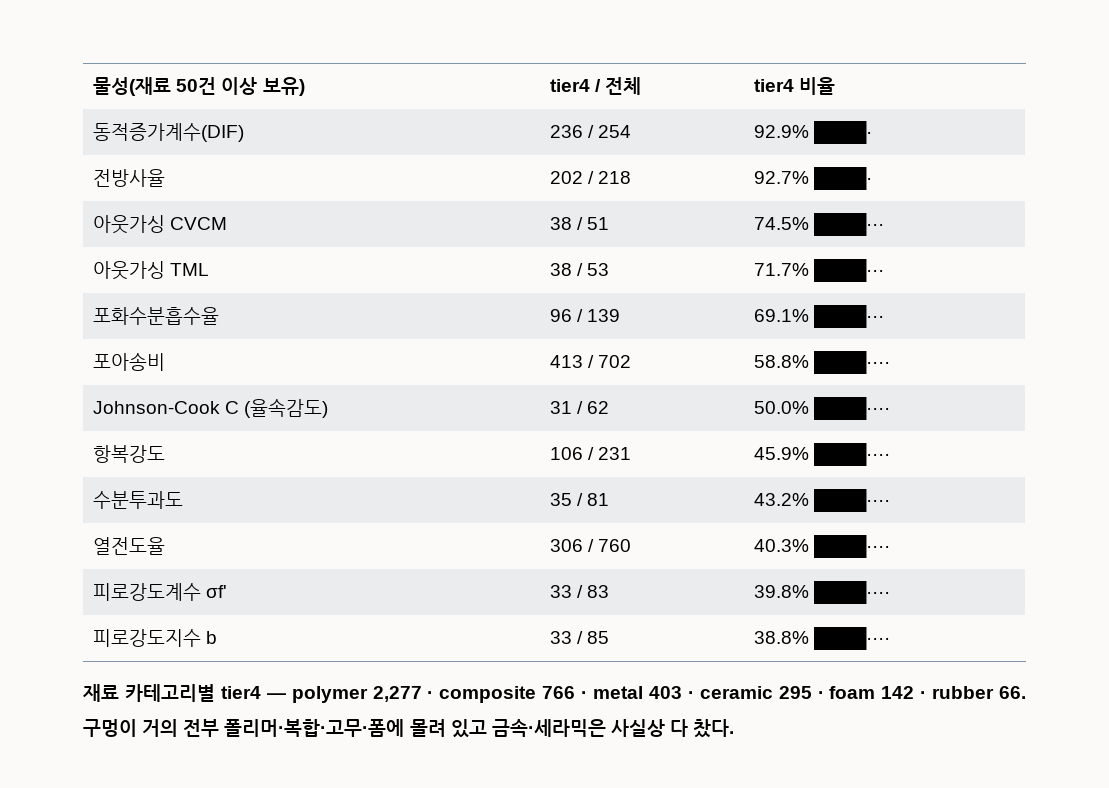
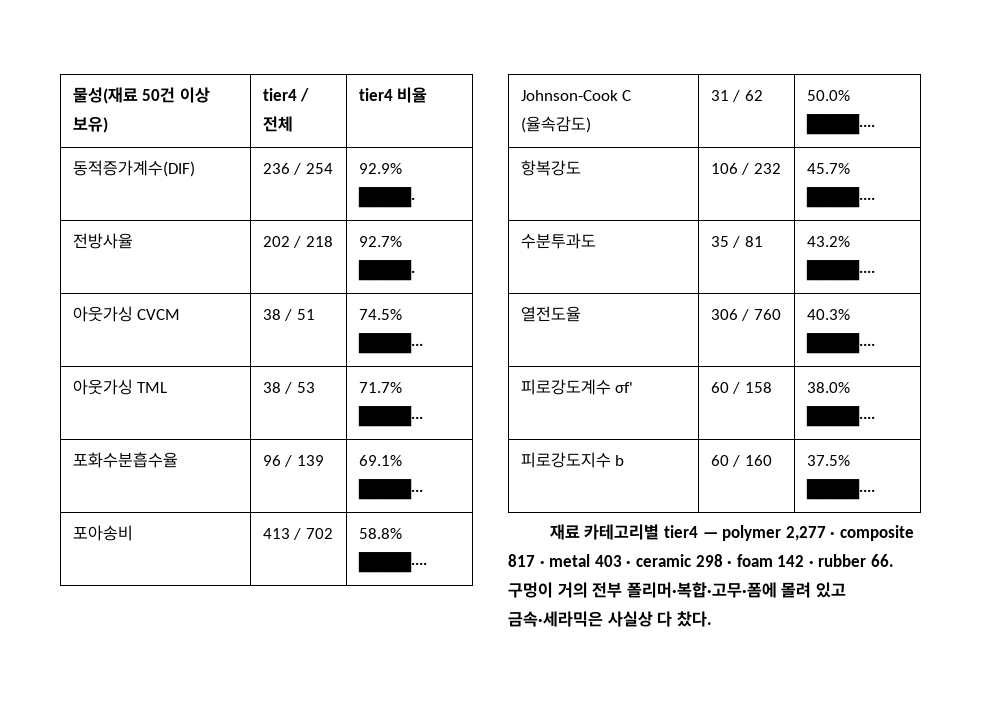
[598,447,632,460] [754,447,810,460] 231 | 45.9% -> [754,163,782,174] [806,163,850,174] 232 | 45.7%
[550,585,610,598] [754,585,810,598] 33 / 83 | 39.8% -> [710,382,773,394] [806,382,850,393] 60 / 158 | 38.0%
[550,631,610,644] [754,631,810,644] 33 / 85 | 38.8% -> [710,455,773,467] [806,455,850,466] 60 / 160 | 37.5%
[542,686,576,699] 766 -> [508,554,535,567] 817
[778,686,812,699] 295 -> [695,554,723,567] 298

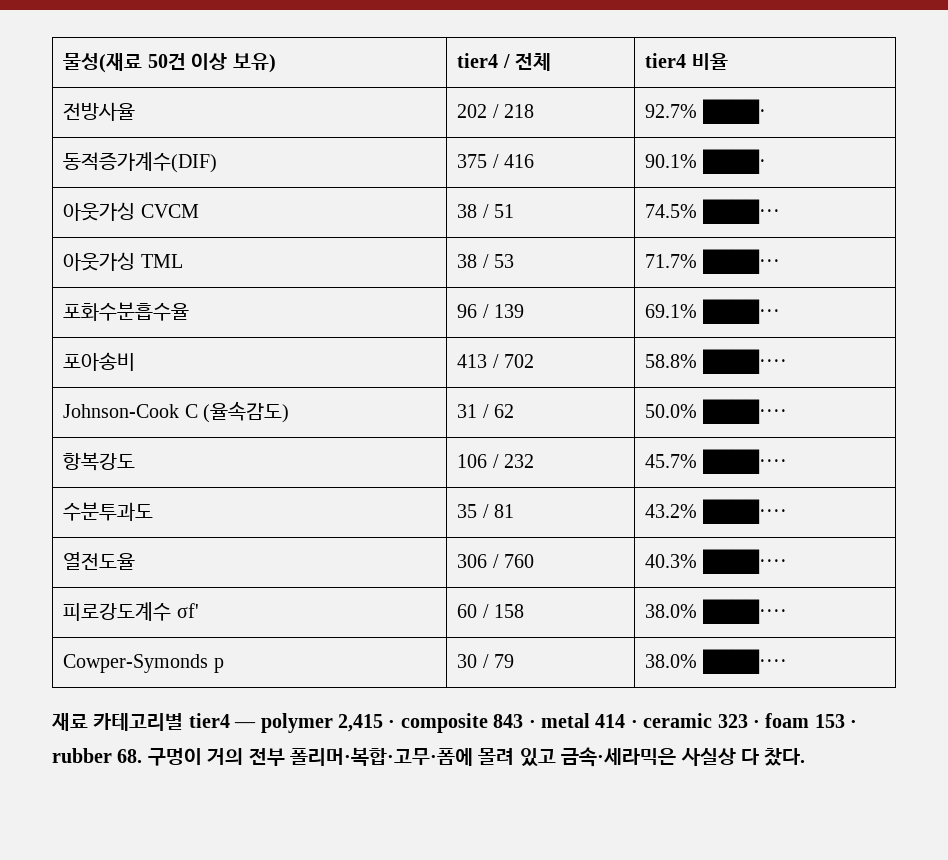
[72,160,195,177] [262,163,334,175] [358,163,402,174] [357,187,415,208] // 동적증가계수(DIF) | 236 / 254 | 92.9% ████· -> (728, 61) none
(415, 270) none -> [63,152,218,173] [457,154,535,168] [645,149,766,174] // 동적증가계수(DIF) | 375 / 416 | 90.1% ████·
[520,452,625,468] [710,455,773,467] [806,455,850,466] 피로강도지수 b | 60 / 160 | 37.5% -> [63,654,224,673] [457,654,515,668] [645,654,698,668] Cowper-Symonds p | 30 / 79 | 38.0%
[785,526,826,541] 2,277 -> [338,714,383,732] 2,415
[508,554,535,567] 817 -> [493,714,524,728] 843
[594,555,622,567] 403 -> [595,714,626,728] 414
[695,554,723,567] 298 -> [717,714,748,728] 323
[777,555,805,567] 142 -> [814,714,845,728] 153
[871,554,895,567] 66. -> [117,749,143,763] 68.

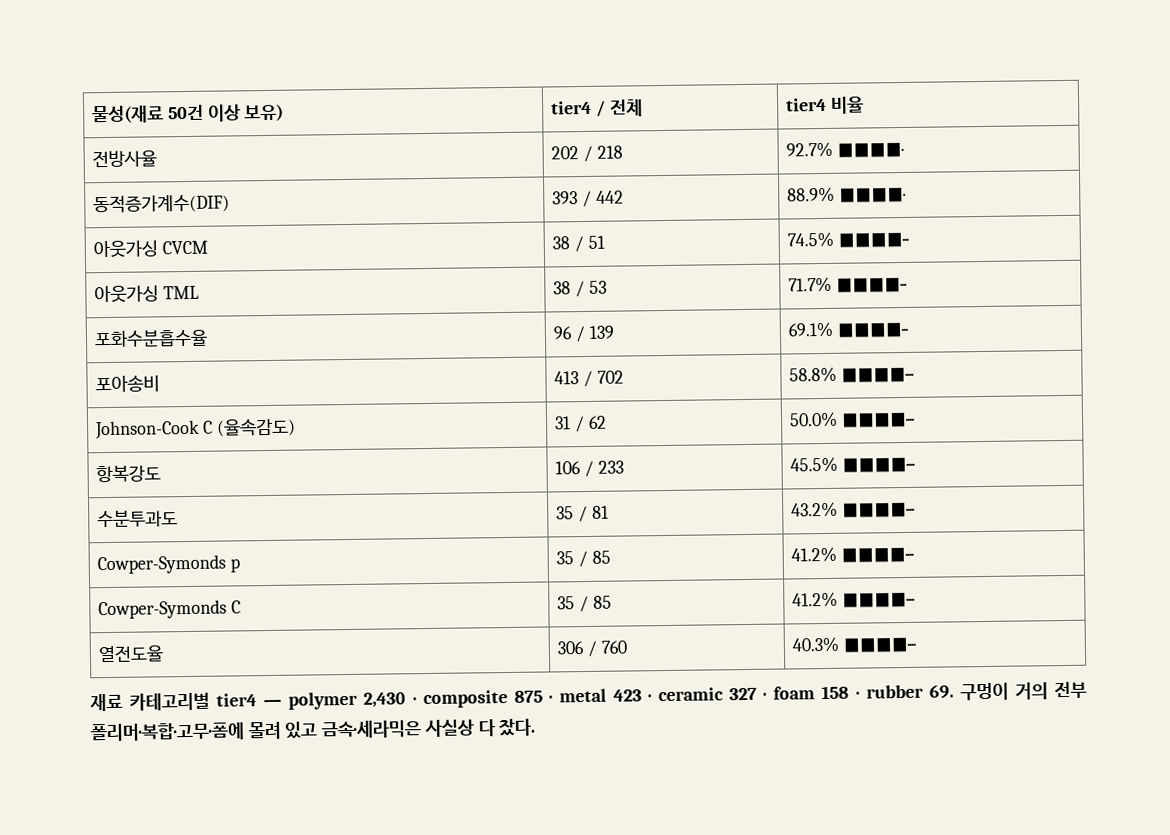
[457,154,535,168] [645,154,698,168] 375 / 416 | 90.1% -> [552,190,624,208] [787,186,836,203] 393 / 442 | 88.9%
[504,454,535,468] [645,454,698,468] 232 | 45.7% -> [597,460,624,474] [790,456,839,473] 233 | 45.5%
(787, 511) none -> [97,554,240,575] [556,550,611,568] [791,546,914,563] [98,599,241,620] [557,595,612,613] [792,591,915,608] // Cowper-Symonds p | 35 / 85 | 41.2% ████···· // Cowper-Symonds C | 35 / 85 | 41.2% ████····
[63,602,199,621] [457,604,525,618] [645,599,787,624] [63,654,224,673] [457,654,515,668] [645,649,787,674] // 피로강도계수 σf' | 60 / 158 | 38.0% ████···· // Cowper-Symonds p | 30 / 79 | 38.0% ████···· -> (916, 644) none
[338,714,383,732] 2,415 -> [363,692,407,708] 2,430
[493,714,524,728] 843 -> [513,690,543,703] 875
[595,714,626,728] 414 -> [612,689,642,702] 423
[717,714,748,728] 323 -> [729,687,758,701] 327
[814,714,845,728] 153 -> [821,685,850,700] 158
[117,749,143,763] 68. -> [928,684,954,699] 69.

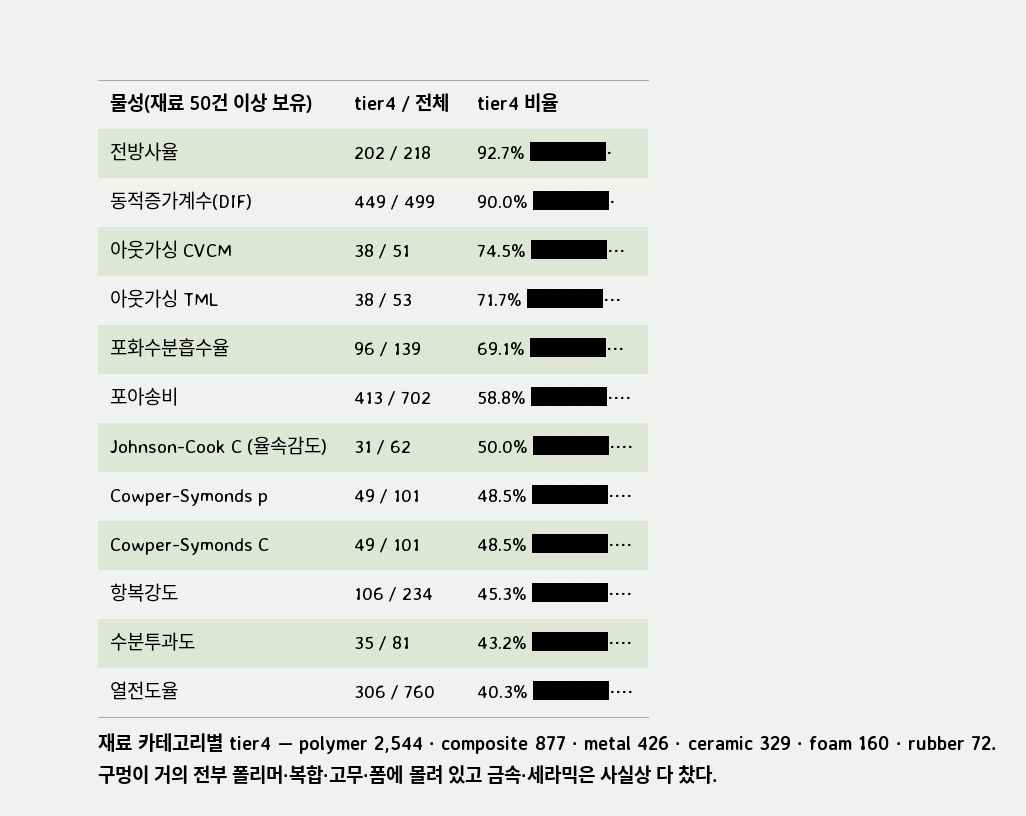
[552,190,624,208] [787,186,836,203] 393 / 442 | 88.9% -> [353,195,436,210] [476,195,528,208] 449 / 499 | 90.0%
(915, 419) none -> [109,489,268,506] [353,489,421,504] [476,485,632,504] [109,538,269,555] [353,538,421,553] [476,534,632,553] // Cowper-Symonds p | 49 / 101 | 48.5% ████···· // Cowper-Symonds C | 49 / 101 | 48.5% ████····
[597,460,624,474] [790,456,839,473] 233 | 45.5% -> [402,587,434,600] [476,587,527,600] 234 | 45.3%
[97,554,240,575] [556,550,611,568] [791,546,914,563] [98,599,241,620] [557,595,612,613] [792,591,915,608] // Cowper-Symonds p | 35 / 85 | 41.2% ████···· // Cowper-Symonds C | 35 / 85 | 41.2% ████···· -> (632, 641) none
[363,692,407,708] 2,430 -> [373,736,423,753] 2,544
[513,690,543,703] 875 -> [534,736,566,750] 877
[612,689,642,702] 423 -> [637,736,670,750] 426
[729,687,758,701] 327 -> [758,736,791,750] 329
[821,685,850,700] 158 -> [858,736,890,750] 160
[928,684,954,699] 69. -> [971,736,997,750] 72.

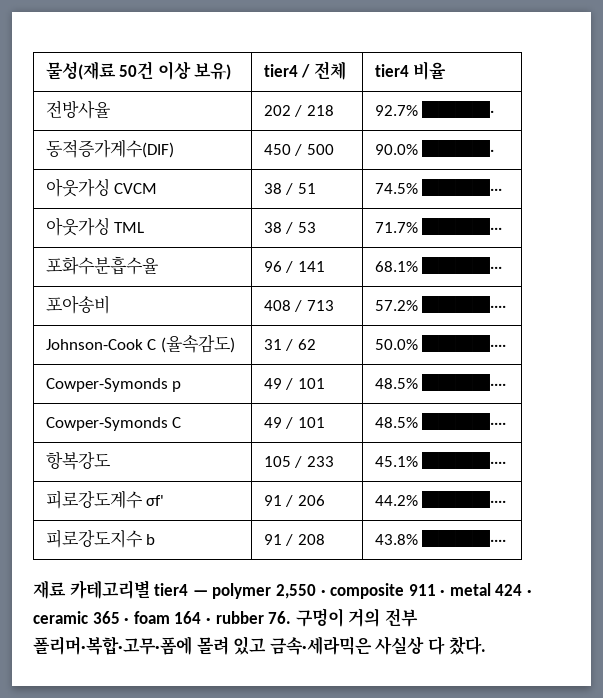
[353,195,436,210] 449 / 499 -> [263,144,334,156] 450 / 500
[393,342,422,355] [476,342,525,355] 139 | 69.1% -> [297,261,325,272] [374,261,418,272] 141 | 68.1%
[353,391,432,406] [476,391,526,404] 413 / 702 | 58.8% -> [263,300,334,312] [374,300,418,311] 408 / 713 | 57.2%
[353,587,434,602] [476,583,632,602] [109,632,195,651] [353,636,411,651] [476,632,632,651] [109,681,178,700] [353,685,436,700] [476,685,528,698] 106 / 234 | 45.3% ████···· // 수분투과도 | 35 / 81 | 43.2% ████···· // 열전도율 | 306 / 760 | 40.3% -> [263,456,334,468] [374,452,507,469] [45,490,165,509] [263,495,325,507] [374,491,507,508] [45,530,156,548] [263,534,325,546] [374,534,418,545] 105 / 233 | 45.1% ████···· // 피로강도계수 σf' | 91 / 206 | 44.2% ████···· // 피로강도지수 b | 91 / 208 | 43.8%
[373,736,423,753] 2,544 -> [275,584,316,599] 2,550
[534,736,566,750] 877 -> [408,584,436,596] 911
[637,736,670,750] 426 -> [495,584,523,596] 424
[758,736,791,750] 329 -> [92,611,120,624] 365
[858,736,890,750] 160 -> [174,611,202,624] 164
[971,736,997,750] 72. -> [268,611,292,624] 76.

